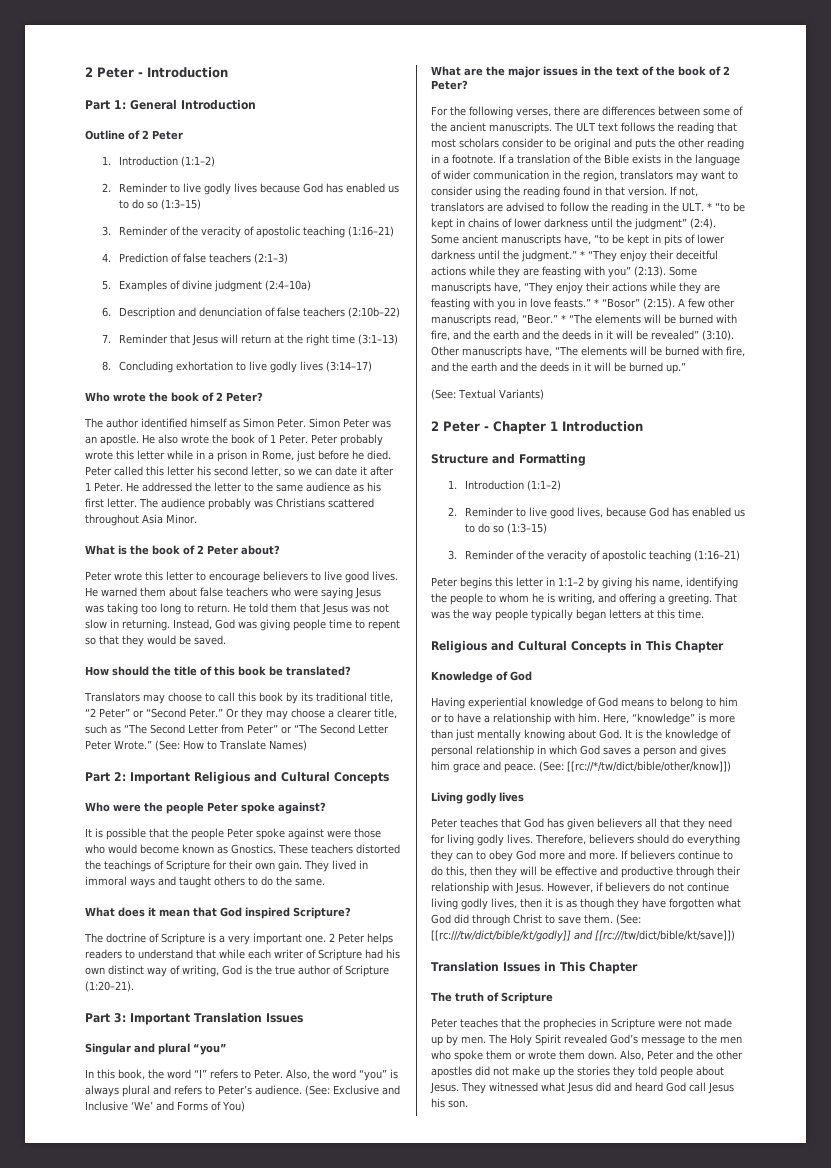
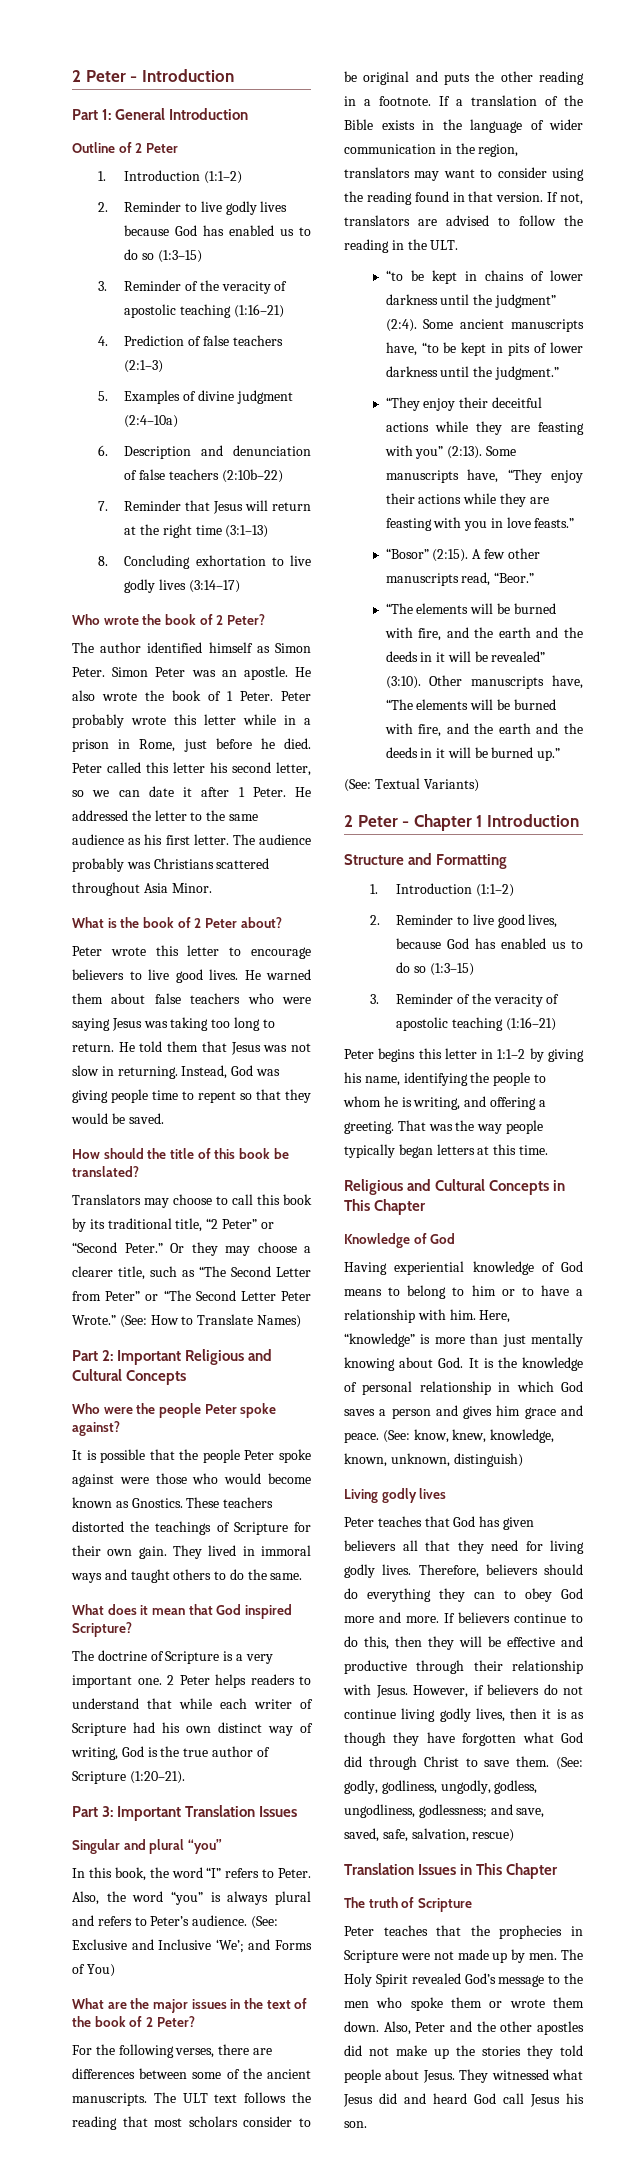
[131,1101,153,1111] ‘We’ -> [215,1939,244,1953] ‘We’;
[706,202,712,211] * -> (459, 245) //
[580,250,585,259] * -> (559, 373) //
[594,298,599,307] * -> (575, 523) //
[561,314,566,323] * -> (535, 577) //
[567,761,731,772] [[rc://*/tw/dict/bible/other/know]]) -> [413,1429,555,1443] [344,1453,523,1467] know, knew, knowledge, known, unknown, distinguish)
[431,930,735,942] [[rc:///tw/dict/bible/kt/godly]] and [[rc:///tw/dict/bible/kt/save]]) -> [344,1780,538,1794] [344,1804,545,1818] [344,1828,515,1842] godly, godliness, ungodly, godless, ungodliness, godlessness; and save, saved, safe, salvation, rescue)

